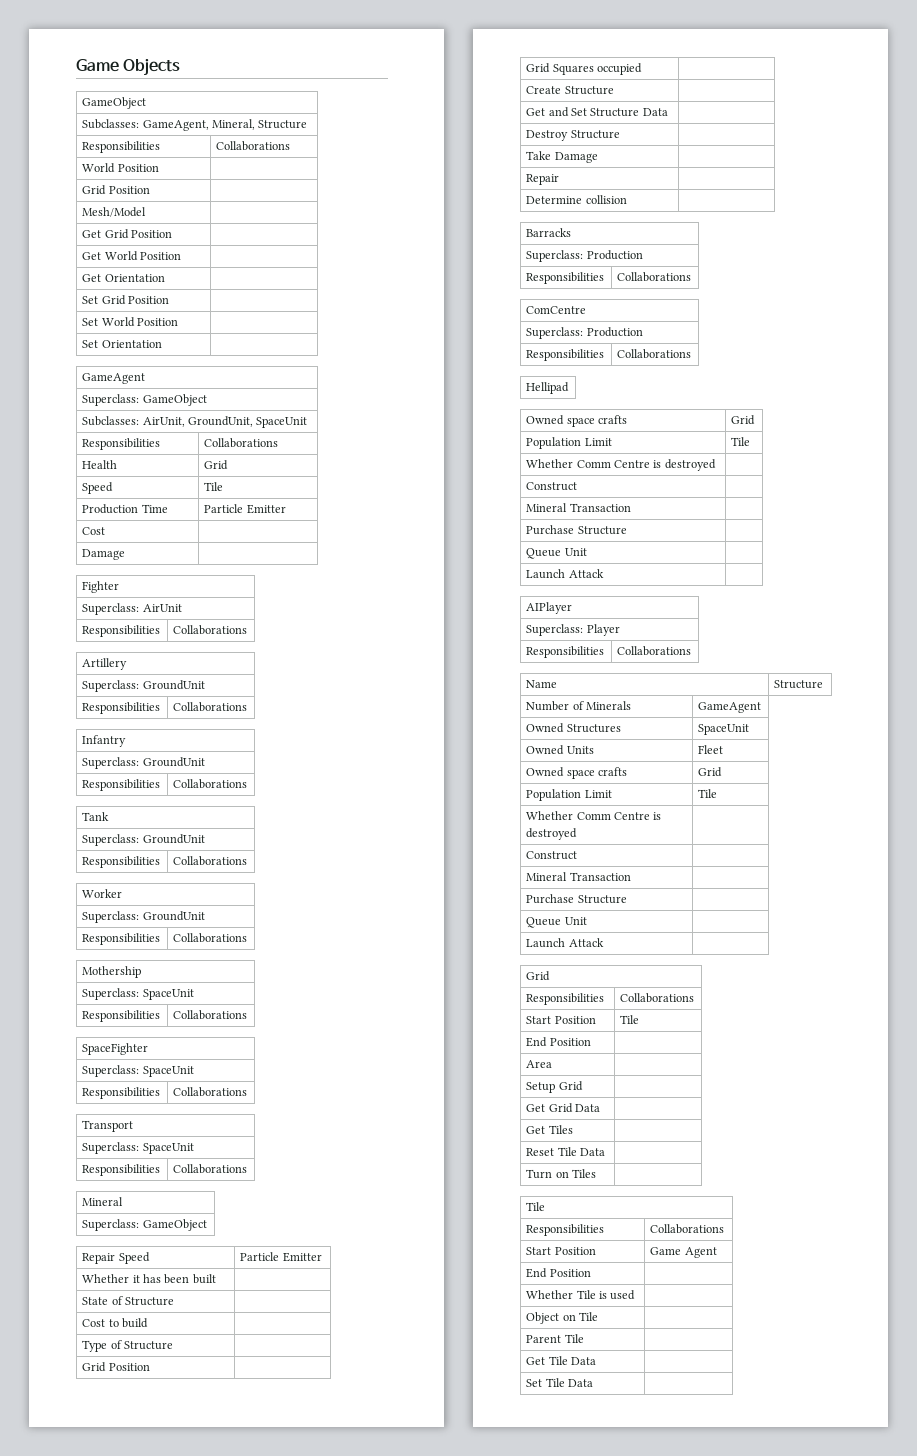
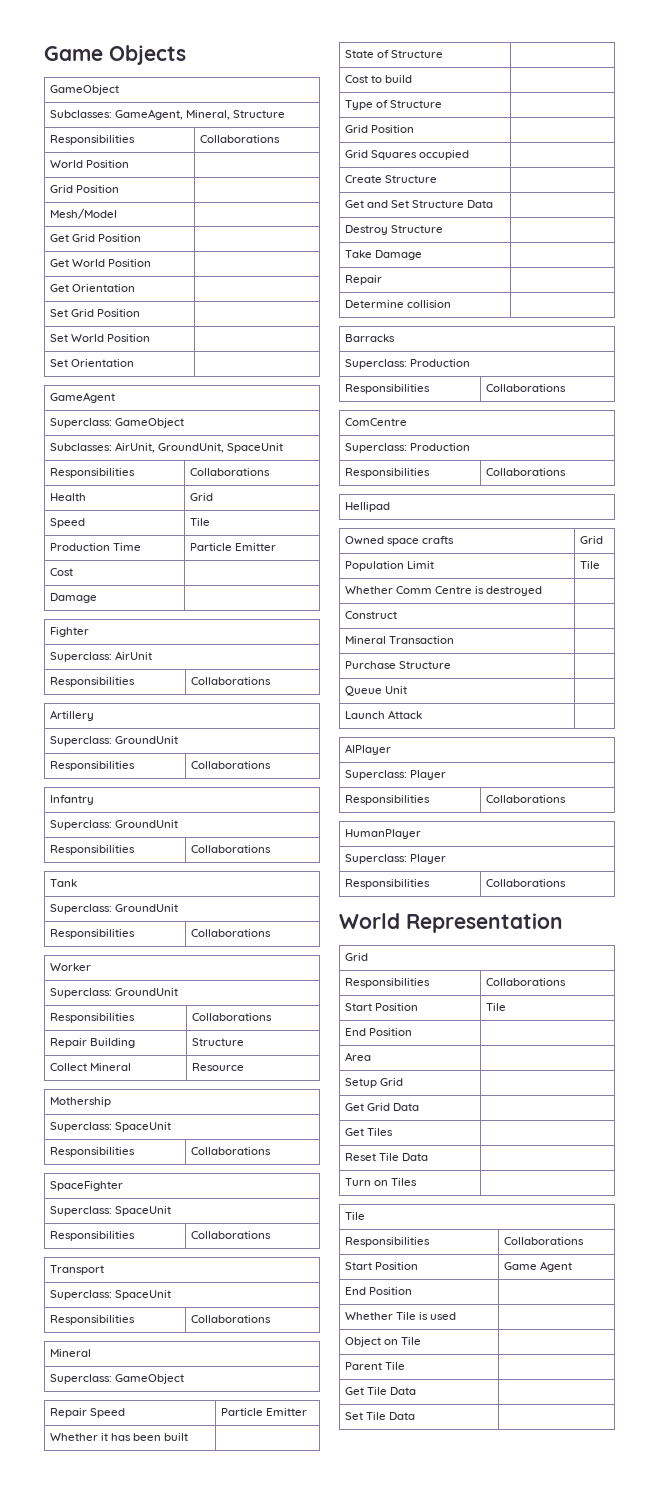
(248, 938) none -> [49,1038,135,1048] [191,1038,244,1046] [49,1063,131,1071] [191,1063,244,1071] // Repair Building | Structure // Collect Mineral | Resource
[526,680,558,688] [774,680,824,689] [526,701,631,711] [698,702,762,713] [526,723,621,733] [698,724,750,735] [526,745,594,755] [698,745,724,754] [526,767,627,779] [698,767,723,777] [526,789,612,801] [698,789,718,798] [526,811,662,820] [526,828,578,840] [526,851,578,860] [526,872,631,881] [526,894,627,904] [526,917,587,928] [526,938,604,948] Name | Structure // Number of Minerals | GameAgent // Owned Structures | SpaceUnit // Owned Units | Fleet // Owned space crafts | Grid // Population Limit | Tile // Whether Comm Centre is destroyed | // Construct | // Mineral Transaction | // Purchase Structure | // Queue Unit | // Launch Attack | -> [344,829,421,839] [344,854,446,864] [344,879,430,889] [485,879,566,887] [339,913,563,933] HumanPlayer // Superclass: Player // Responsibilities | Collaborations // World Representation

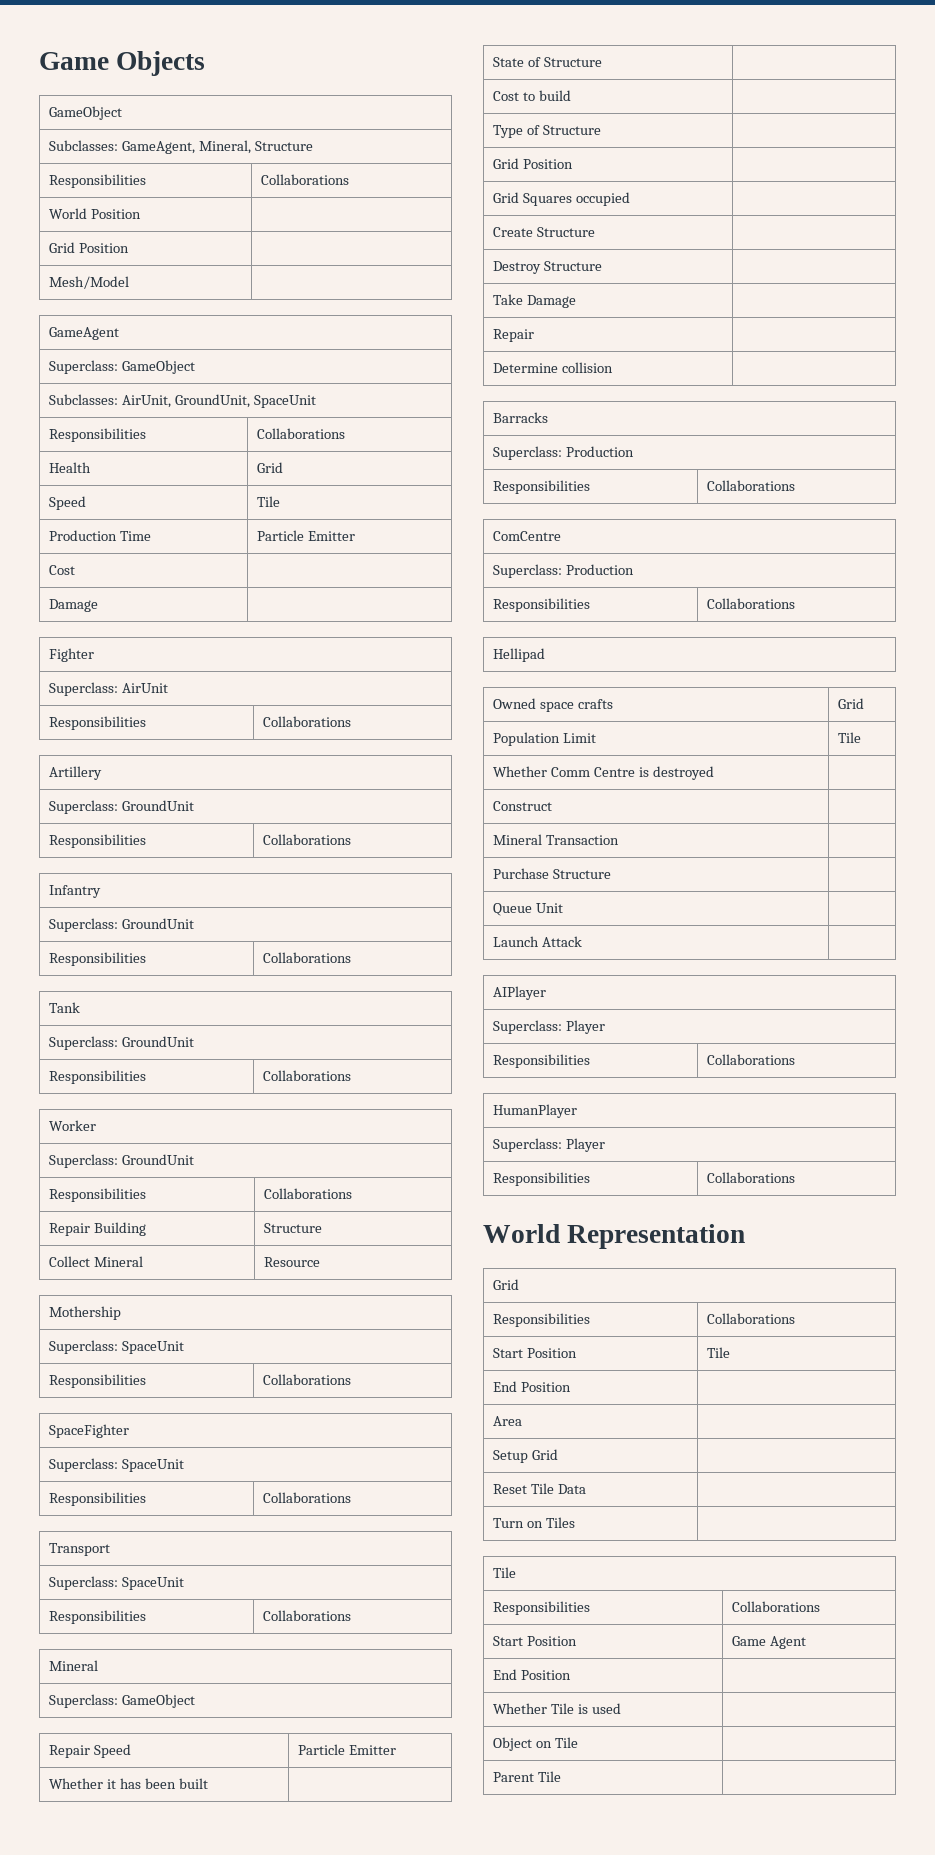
[49,234,142,242] [49,259,152,267] [49,284,135,292] [49,309,141,317] [49,334,151,342] [49,359,134,367] // Get Grid Position | // Get World Position | // Get Orientation | // Set Grid Position | // Set World Position | // Set Orientation | -> (130, 282) none
[344,200,494,208] // Get and Set Structure Data | -> (596, 232) none
[344,1103,420,1111] [344,1128,393,1136] // Get Grid Data | // Get Tiles | -> (559, 1454) none
[344,1387,417,1395] [344,1412,416,1420] // Get Tile Data | // Set Tile Data | -> (562, 1776) none

